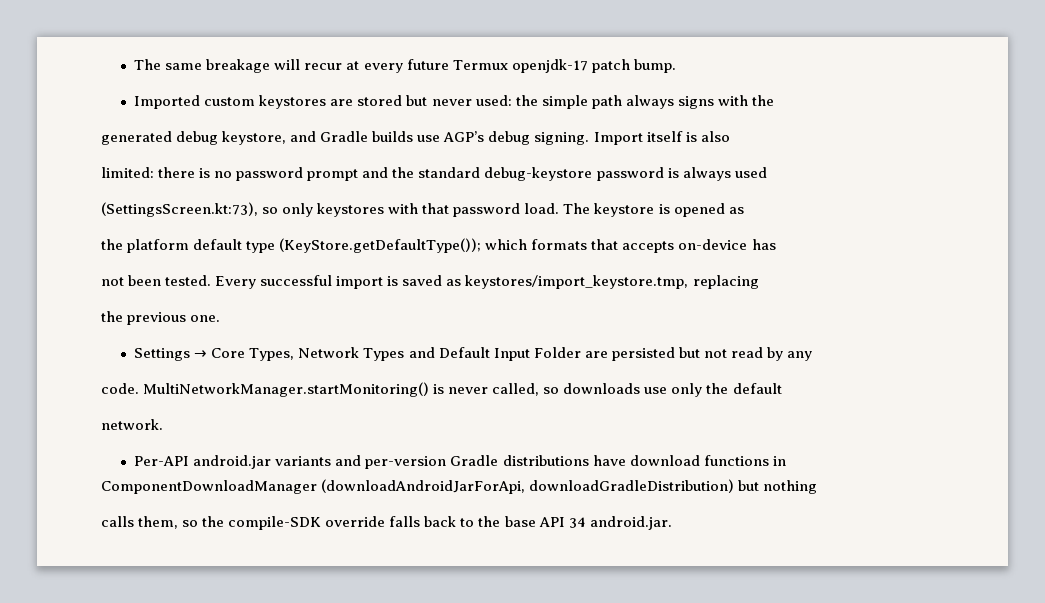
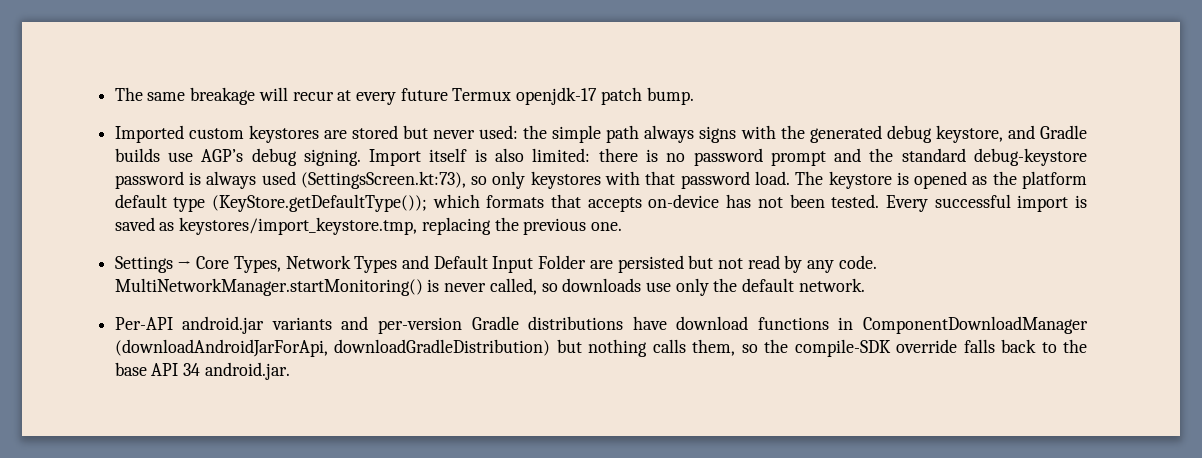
(774, 100) // -> (805, 132) none
(730, 136) // -> (525, 155) none
(767, 172) // -> (296, 178) none
(744, 210) // -> (988, 180) none
(776, 244) // -> (752, 201) none
(759, 282) // -> (491, 226) none
(813, 356) // -> (835, 266) none
(782, 388) // -> (795, 285) none
(786, 461) // -> (854, 323) none
(818, 487) // -> (648, 348) none

